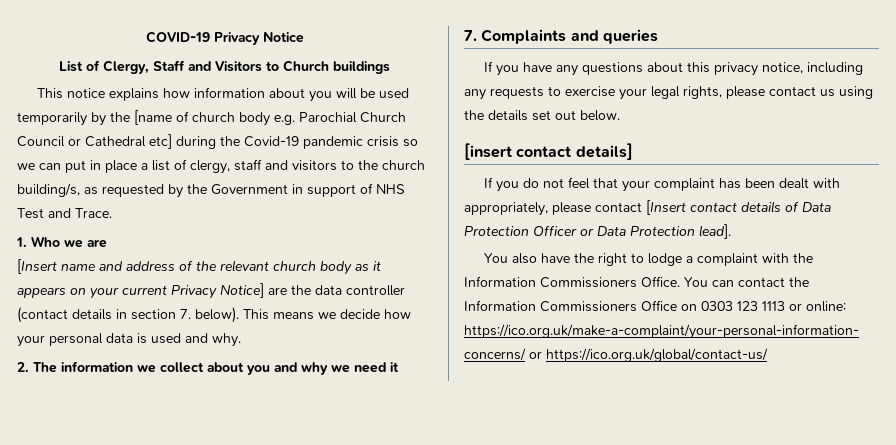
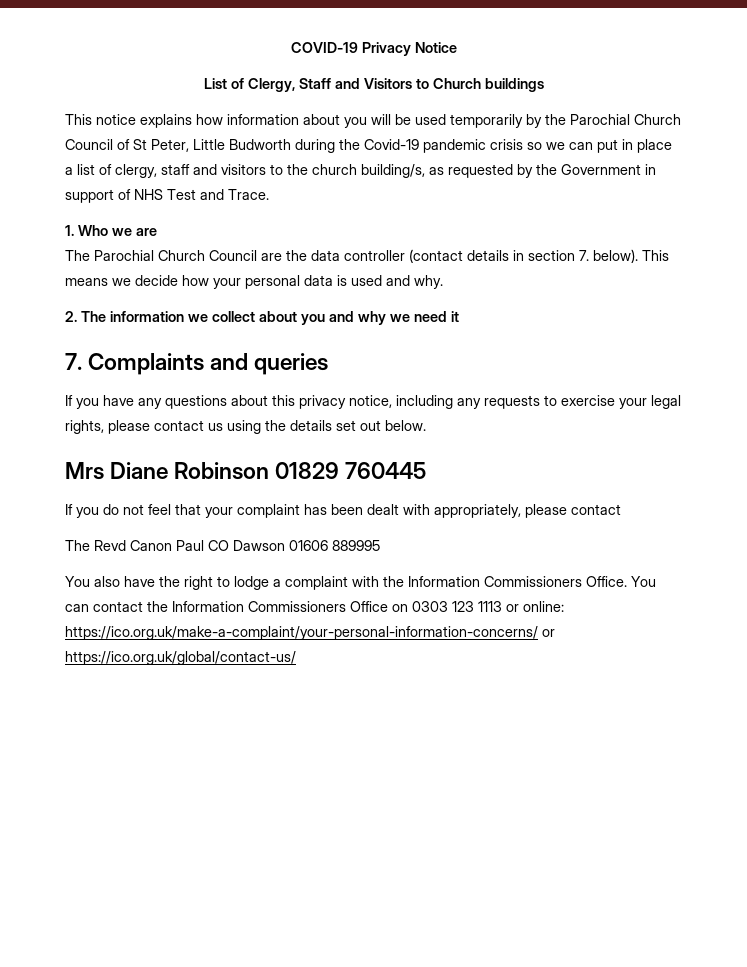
[134,110,406,126] [17,134,172,149] [name of church body e.g. Parochial Church Council or Cathedral etc] -> [570,114,681,125] [65,139,291,152] Parochial Church Council of St Peter, Little Budworth
[17,259,381,275] [17,283,264,299] [Insert name and address of the relevant church body as it appears on your current Privacy Notice] -> [65,250,257,261] The Parochial Church Council
[464,143,633,160] [insert contact details] -> [65,462,427,480] Mrs Diane Robinson 01829 760445
[646,200,831,215] [464,224,731,239] [Insert contact details of Data Protection Officer or Data Protection lead]. -> [65,540,380,551] // The Revd Canon Paul CO Dawson 01606 889995

